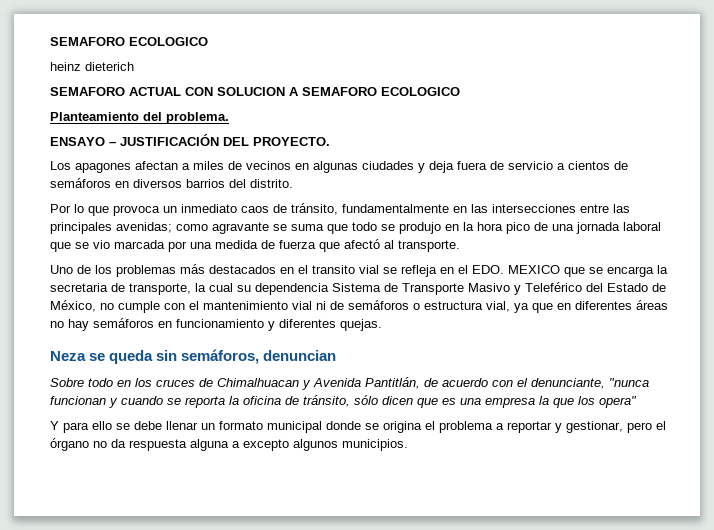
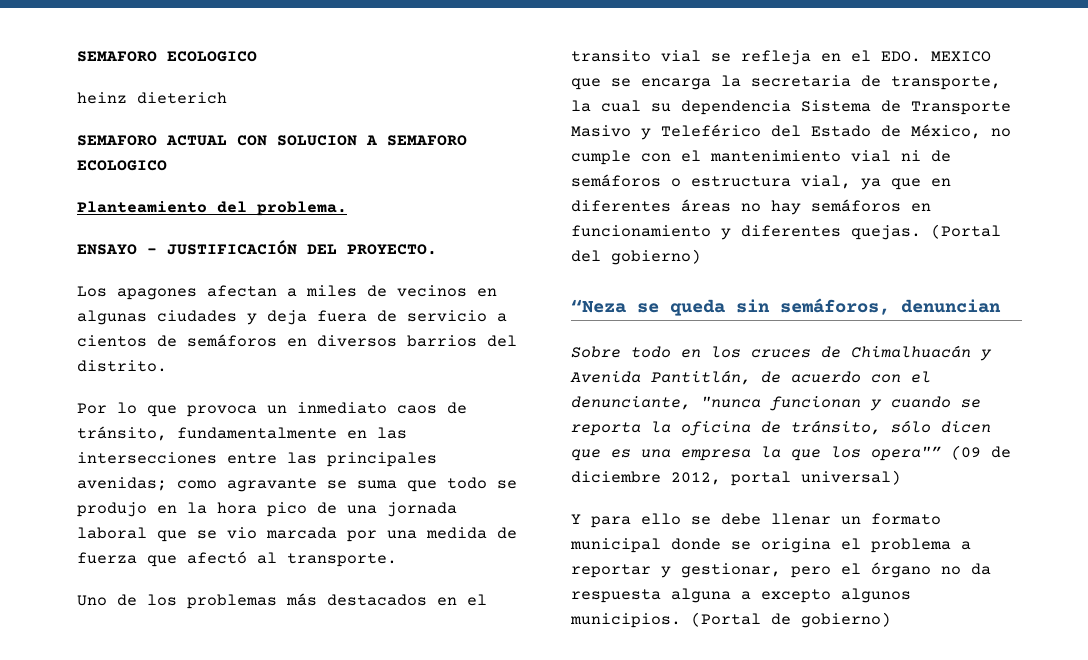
[50,351,86,361] // Neza -> [931,224,1001,239] [571,249,701,265] [571,299,626,313] (Portal del gobierno) // “Neza
[217,378,299,387] Chimalhuacan -> [851,345,971,358] Chimalhuacán
[599,396,637,408] opera" -> [871,445,1011,461] [571,470,901,486] opera"” (09 de diciembre 2012, portal universal)
(408, 445) none -> [691,612,891,628] (Portal de gobierno)

